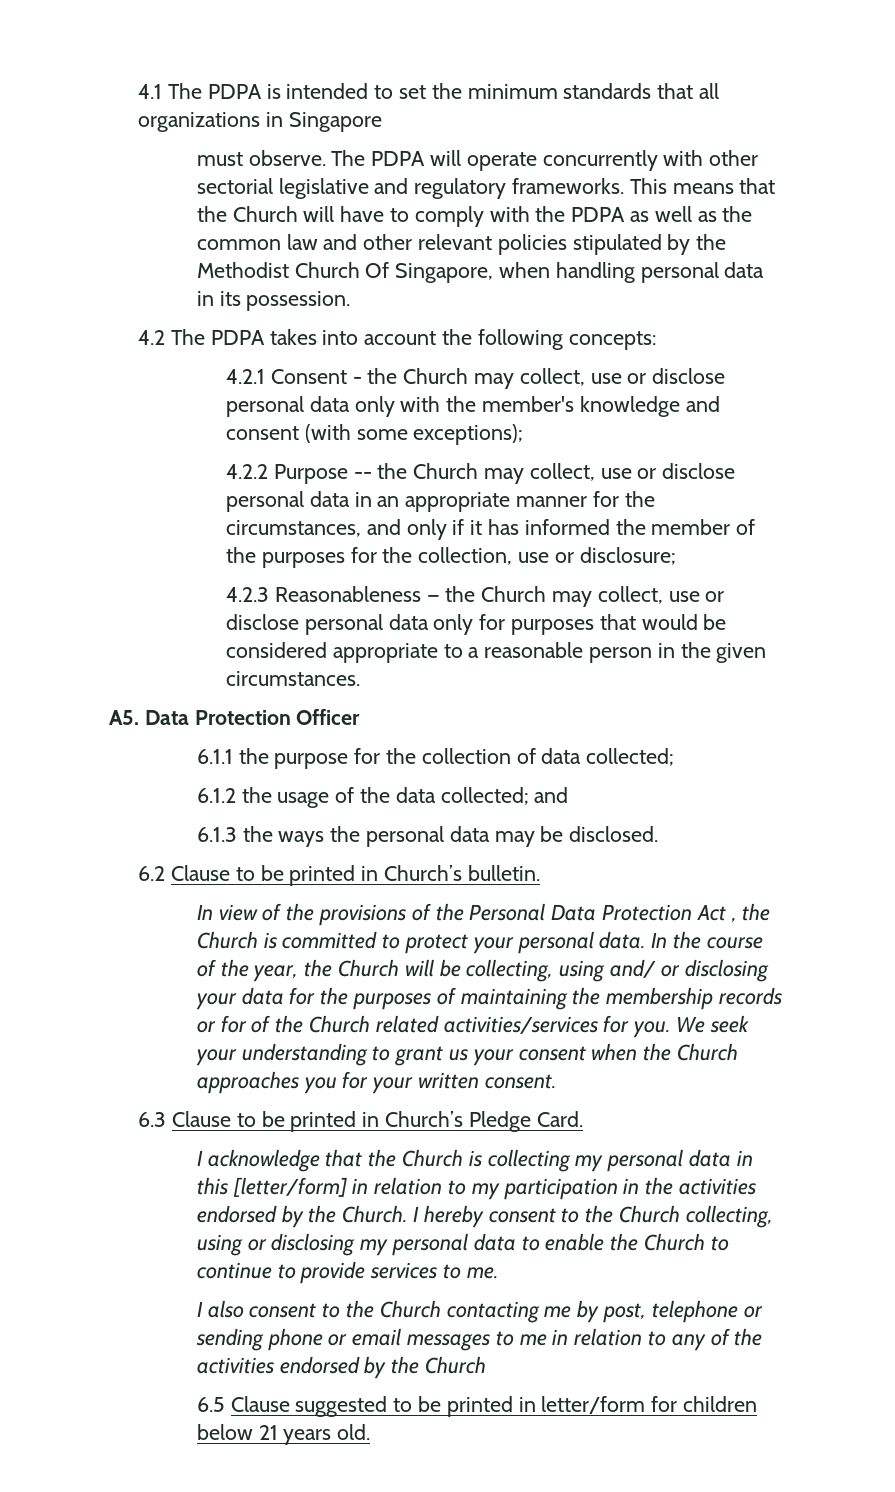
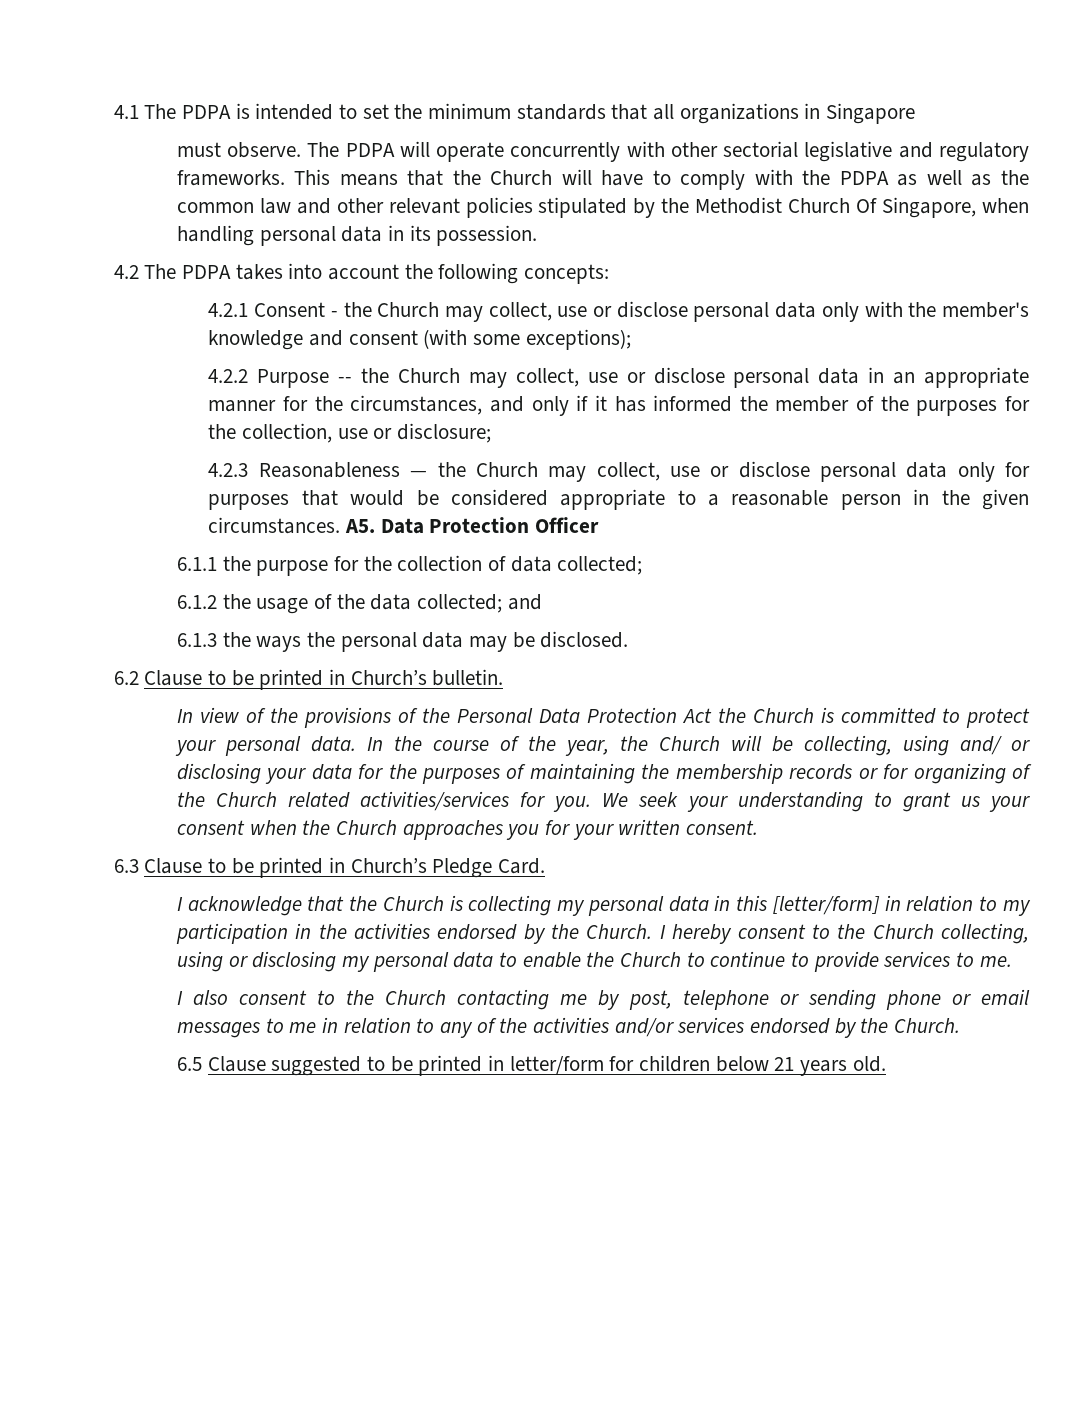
(361, 678) // -> (341, 525) none
[730,918,737,923] , -> (712, 715) none
(247, 1024) none -> [913,763,1006,784] organizing
[279,1356,487,1379] endorsed by the Church -> [614,1017,960,1038] and/or services endorsed by the Church.

